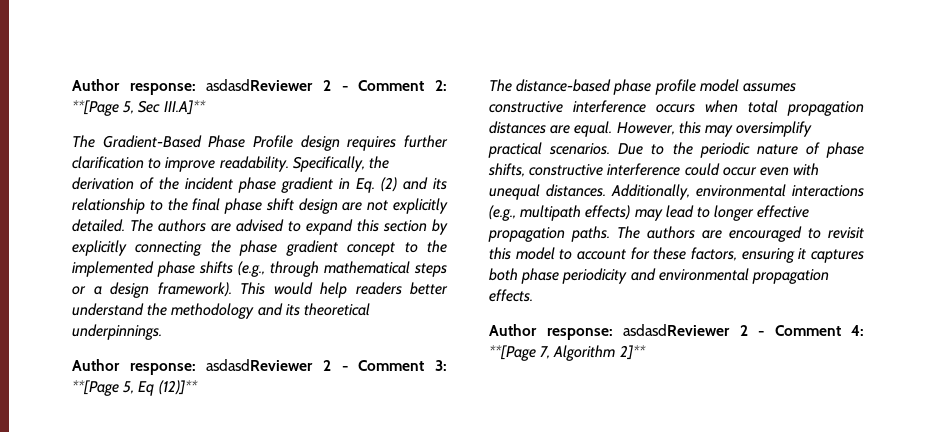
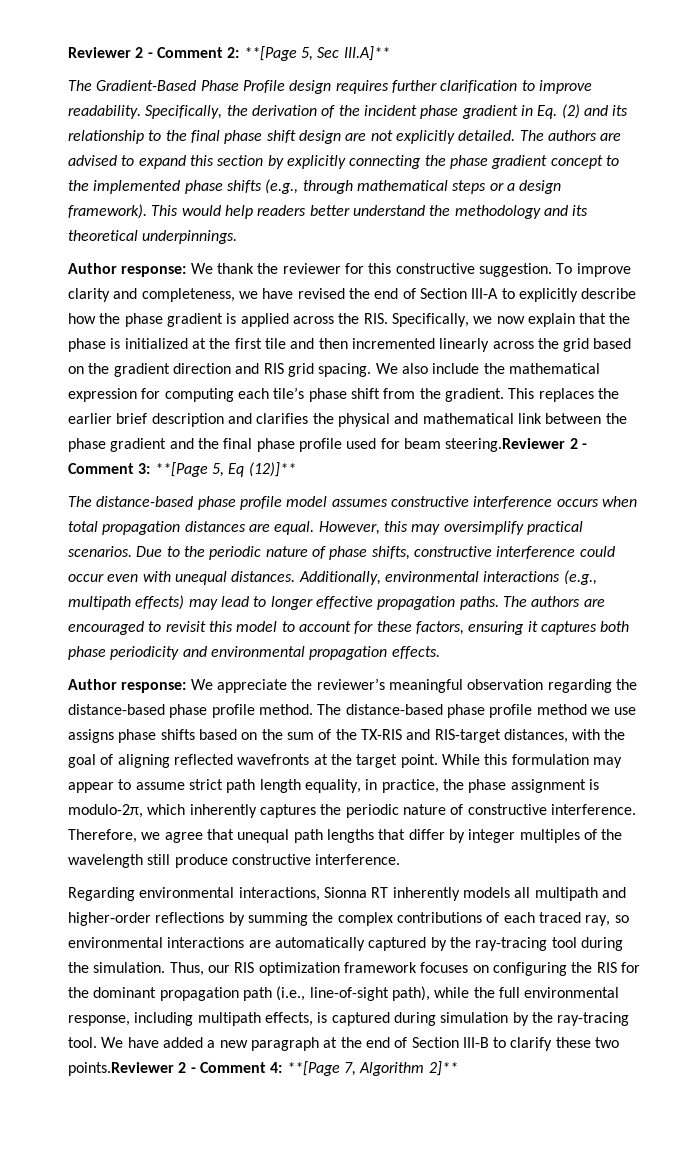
[72,79,314,95] Author response: asdasdReviewer -> [68,47,131,58] Reviewer
[206,359,314,371] asdasdReviewer -> [190,263,631,277] [68,288,637,302] [68,313,631,327] [68,338,632,352] [68,363,600,377] [68,387,619,402] [68,413,627,427] [68,438,566,452] We thank the reviewer for this constructive suggestion. To improve clarity and completeness, we have revised the end of Section III-A to explicitly describe how the phase gradient is applied across the RIS. Specifically, we now explain that the phase is initialized at the first tile and then incremented linearly across the grid based on the gradient direction and RIS grid spacing. We also include the mathematical expression for computing each tile’s phase shift from the gradient. This replaces the earlier brief description and clarifies the physical and mathematical link between the phase gradient and the final phase profile used for beam steering.Reviewer
[623,324,730,336] asdasdReviewer -> [190,678,637,693] [68,704,637,718] [68,729,626,743] [68,754,622,768] [68,779,599,793] [68,804,636,818] [68,829,623,843] [68,854,401,868] [68,887,626,901] [68,912,629,926] [68,937,623,951] [68,962,640,976] [68,986,620,1001] [68,1012,630,1026] [68,1037,620,1051] [68,1062,174,1076] We appreciate the reviewer’s meaningful observation regarding the distance-based phase profile method. The distance-based phase profile method we use assigns phase shifts based on the sum of the TX-RIS and RIS-target distances, with the goal of aligning reflected wavefronts at the target point. While this formulation may appear to assume strict path length equality, in practice, the phase assignment is modulo-2π, which inherently captures the periodic nature of constructive interference. Therefore, we agree that unequal path lengths that differ by integer multiples of the wavelength still produce constructive interference. // Regarding environmental interactions, Sionna RT inherently models all multipath and higher‐order reflections by summing the complex contributions of each traced ray, so environmental interactions are automatically captured by the ray-tracing tool during the simulation. Thus, our RIS optimization framework focuses on configuring the RIS for the dominant propagation path (i.e., line-of-sight path), while the full environmental response, including multipath effects, is captured during simulation by the ray-tracing tool. We have added a new paragraph at the end of Section III-B to clarify these two points.Reviewer

